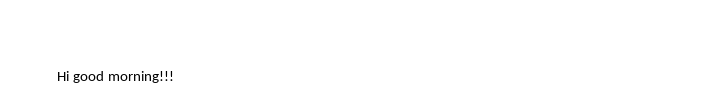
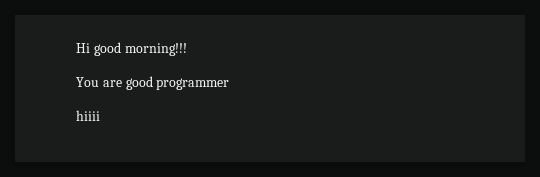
(174, 77) none -> [76,76,230,90] [76,110,100,121] // You are good programmer // hiiii

